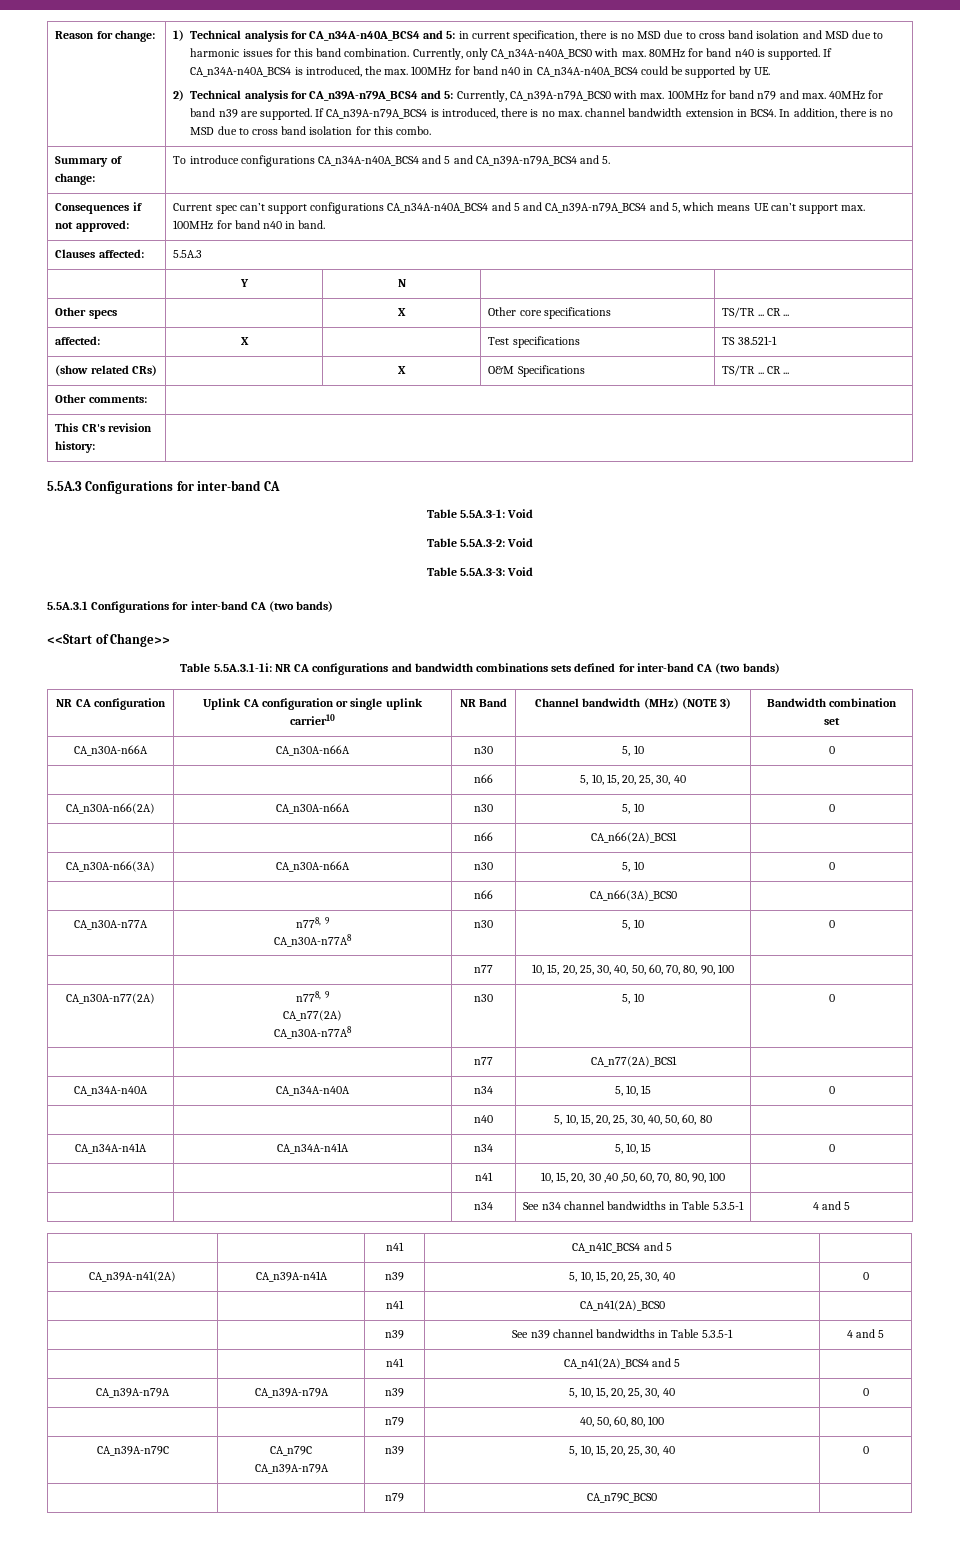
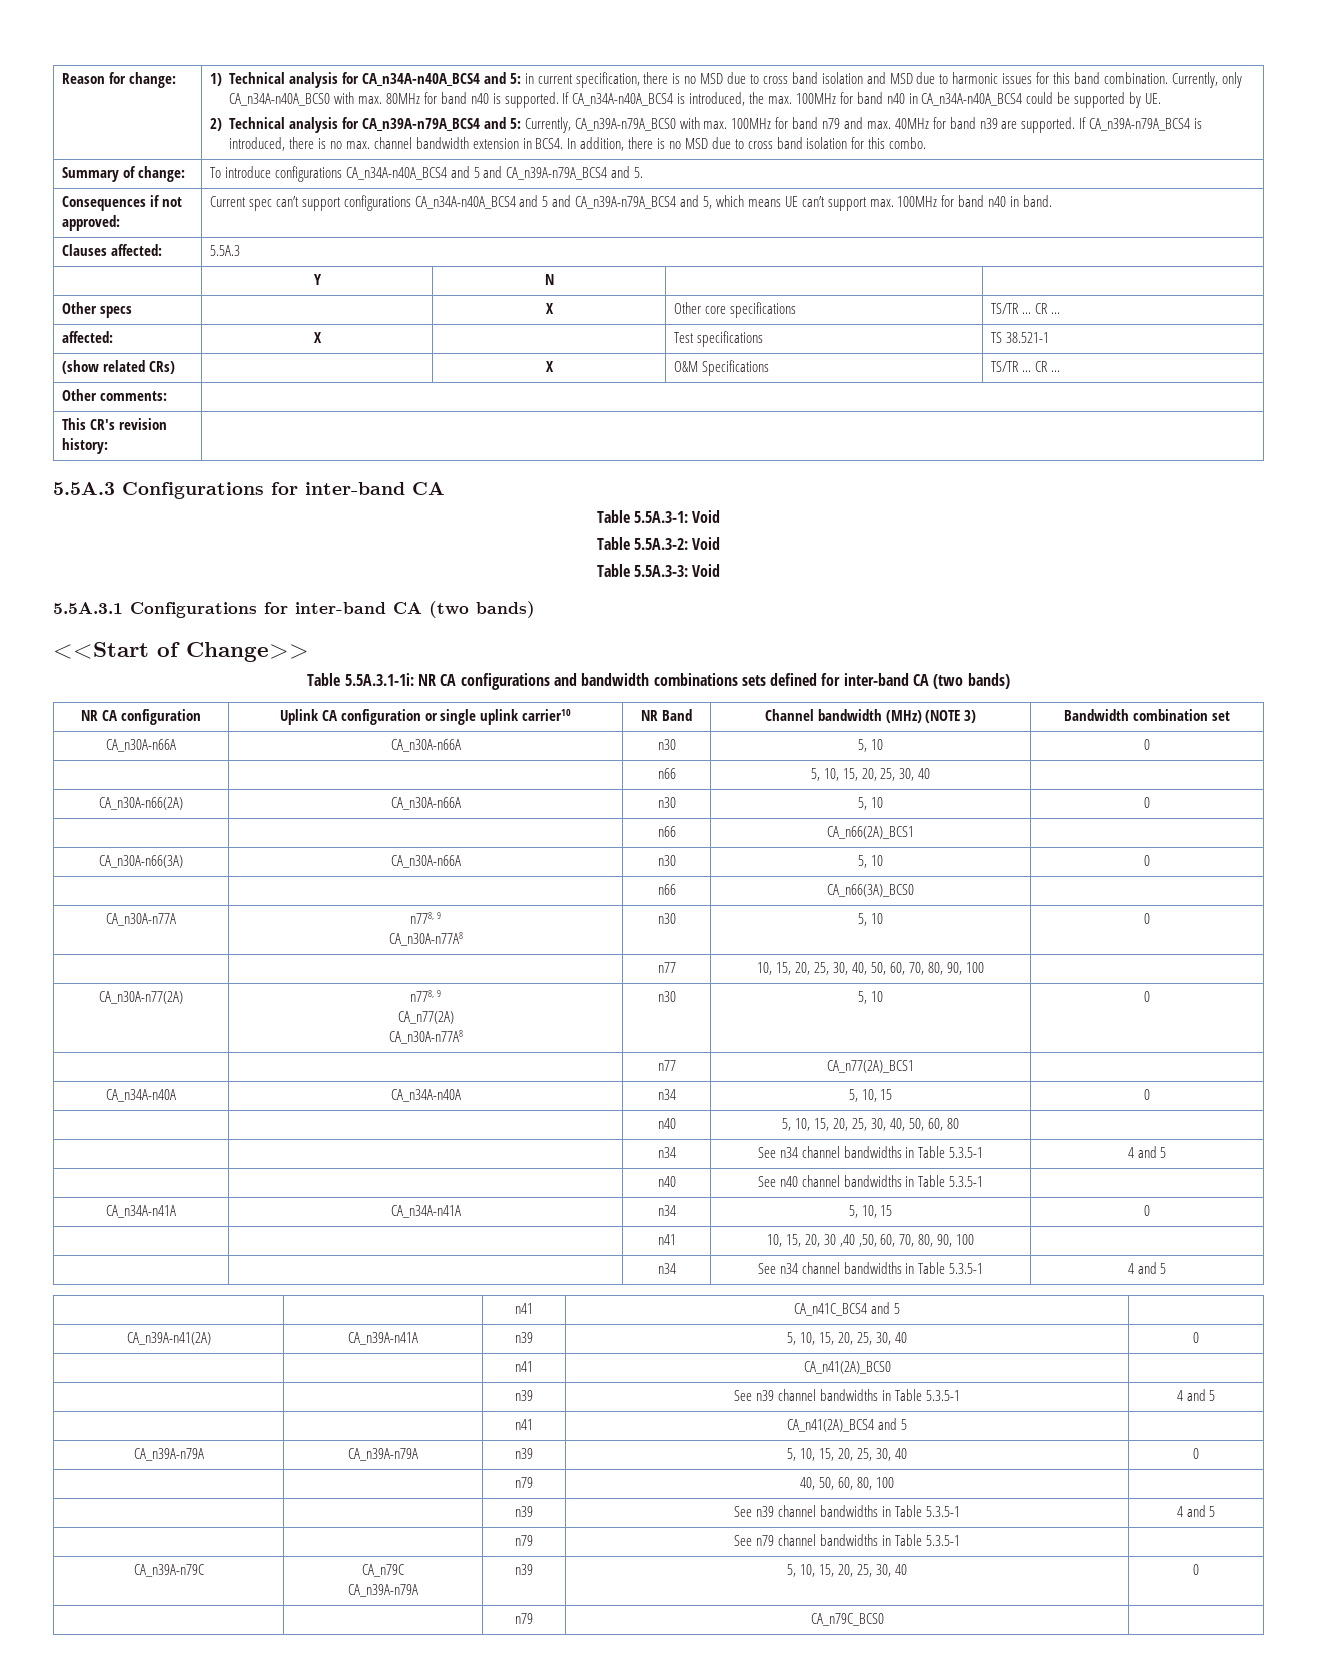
(712, 1119) none -> [657,1147,676,1158] [757,1146,984,1158] [1127,1146,1167,1158] [657,1176,676,1187] [757,1175,984,1187] // | | n34 | See n34 channel bandwidths in Table 5.3.5-1 | 4 and 5 // | | n40 | See n40 channel bandwidths in Table 5.3.5-1 |
(665, 1420) none -> [515,1506,533,1517] [734,1505,960,1517] [1176,1505,1216,1517] [515,1535,533,1546] [734,1534,960,1546] // | | n39 | See n39 channel bandwidths in Table 5.3.5-1 | 4 and 5 // | | n79 | See n79 channel bandwidths in Table 5.3.5-1 |

